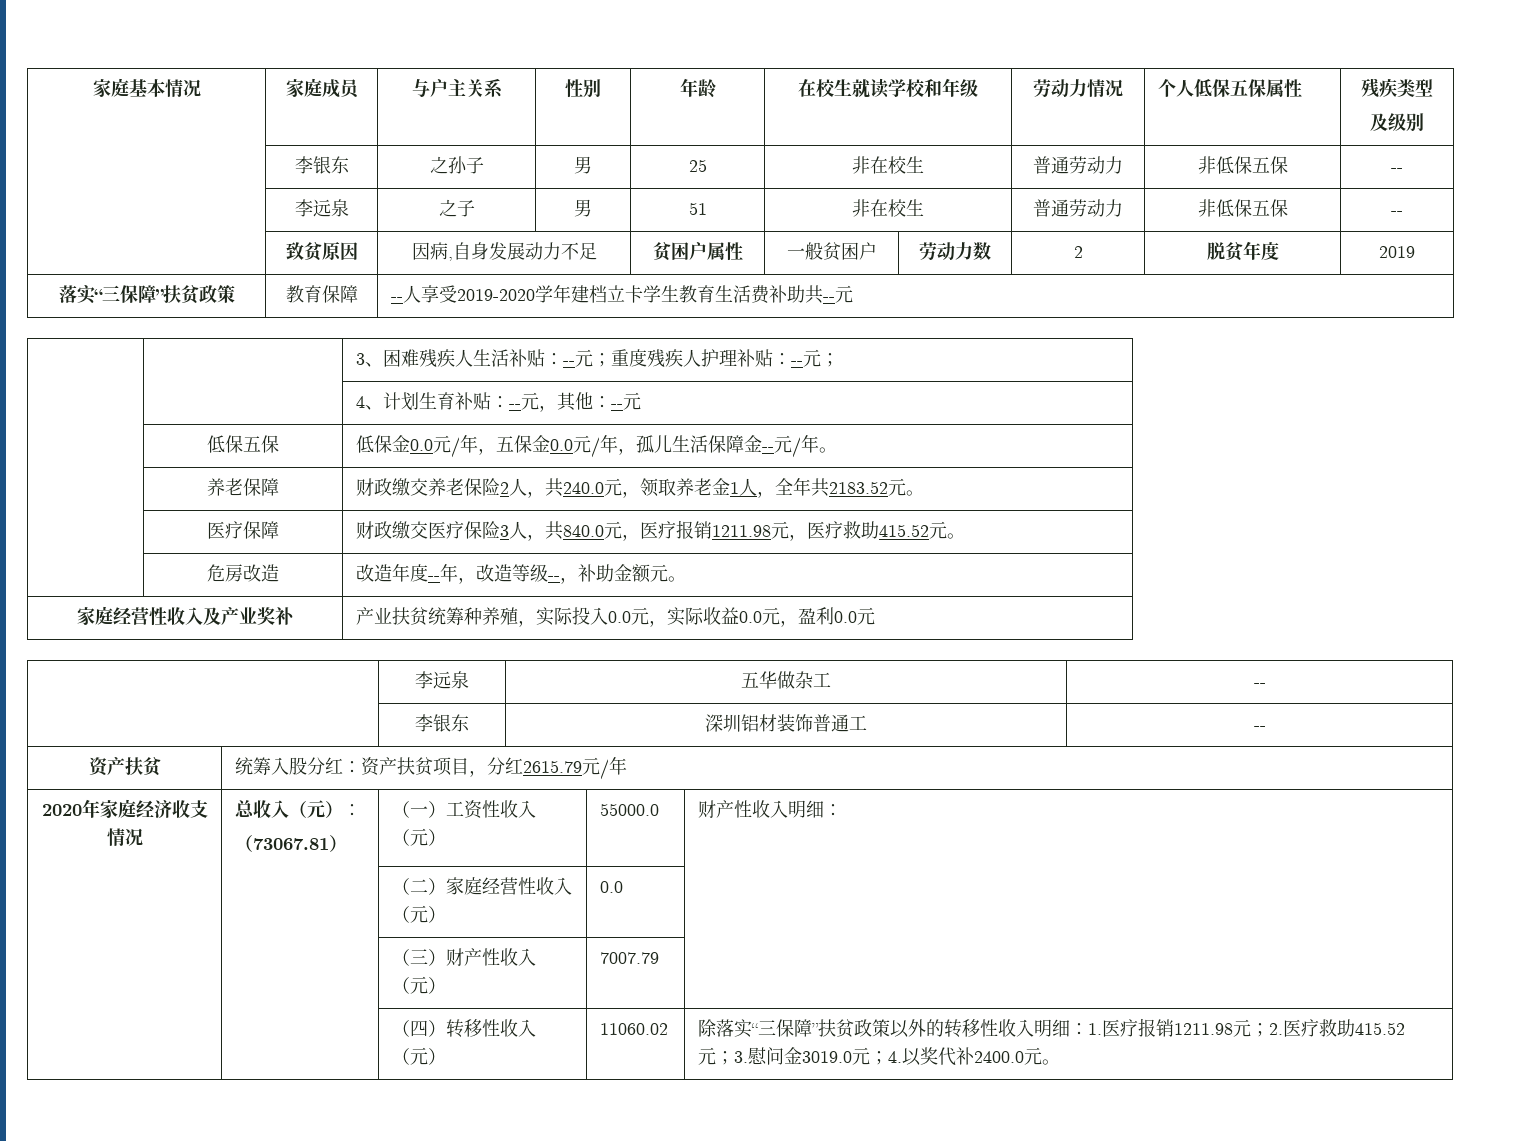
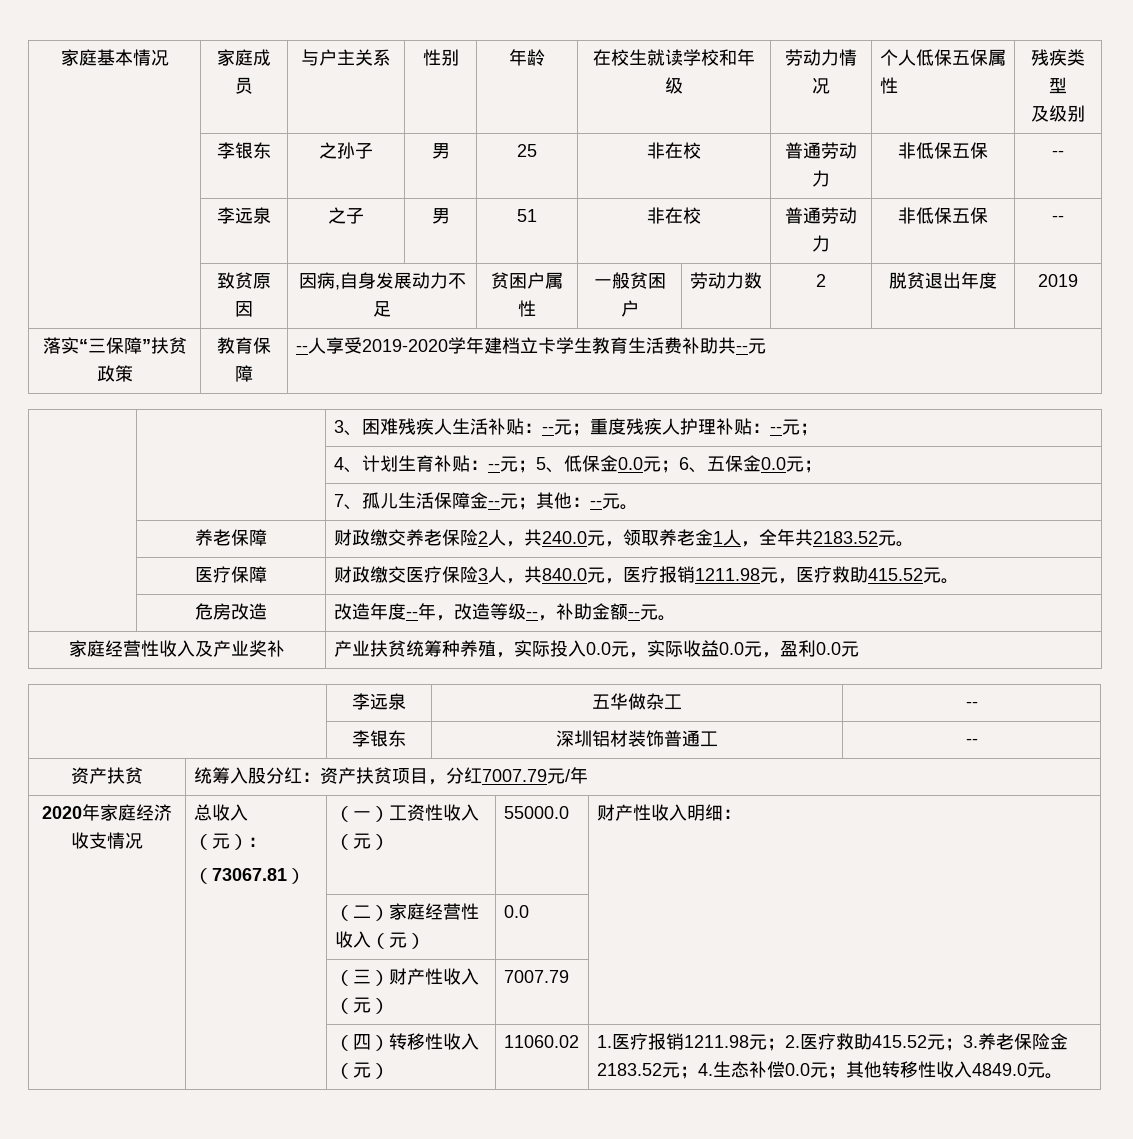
[906,156,924,173] 生 -> (701, 150) none
[906,199,924,216] 生 -> (701, 215) none
(1243, 251) none -> [925,272,961,289] 退出
[539,392,642,412] [207,435,279,453] ，其他：--元 // | 低保五保 | -> [517,457,564,473] ；5、
[451,434,497,458] /年， -> [660,457,707,473] ；6、
[591,434,637,458] /年， -> [803,460,822,473] [333,494,362,510] ； // | | 7、
[792,434,820,458] /年 -> [517,492,620,510] ；其他：--元
(652, 573) none -> [627,611,640,618] --
[523,760,583,773] 2615.79 -> [481,769,547,782] 7007.79
[698,1019,1089,1038] 除落实“三保障”扶贫政策以外的转移性收入明细： -> (579, 1041) none
[748,1047,1025,1066] 慰问金3019.0元；4.以奖代补2400.0 -> [977,1033,1068,1050] [596,1061,1027,1079] 养老保险金2183.52元；4.生态补偿0.0元；其他转移性收入4849.0

